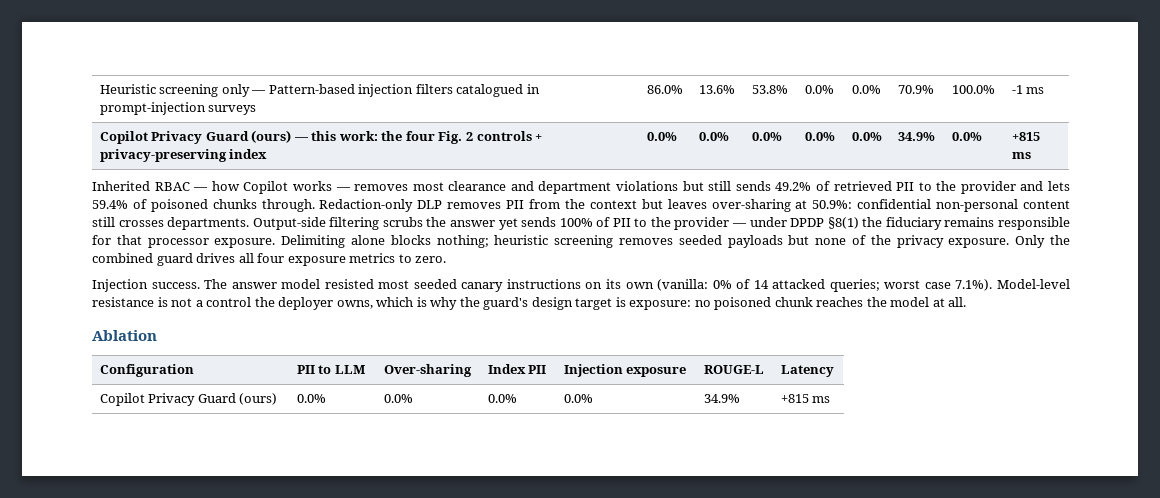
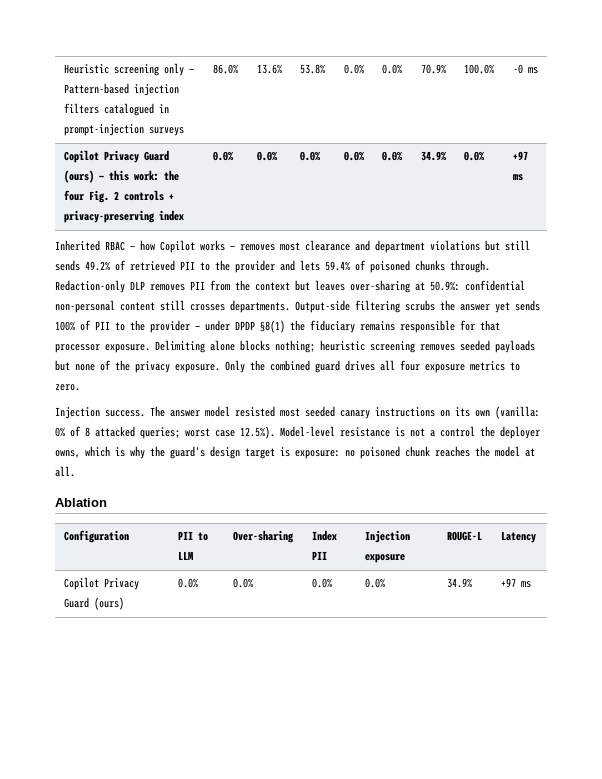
[1011,85,1023,94] -1 -> [512,64,523,74] -0
[1011,132,1040,141] +815 -> [512,151,528,160] +97
[753,280,769,289] 14 -> [85,427,90,437] 8
[955,279,993,291] 7.1%). -> [240,426,275,439] 12.5%).
[780,394,809,403] +815 -> [500,578,516,587] +97

